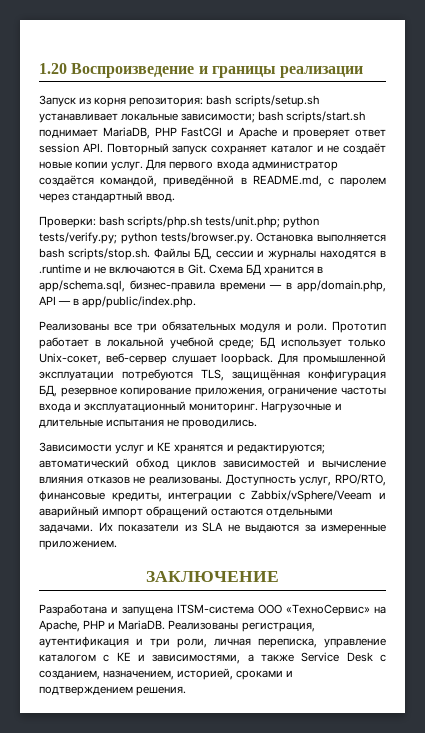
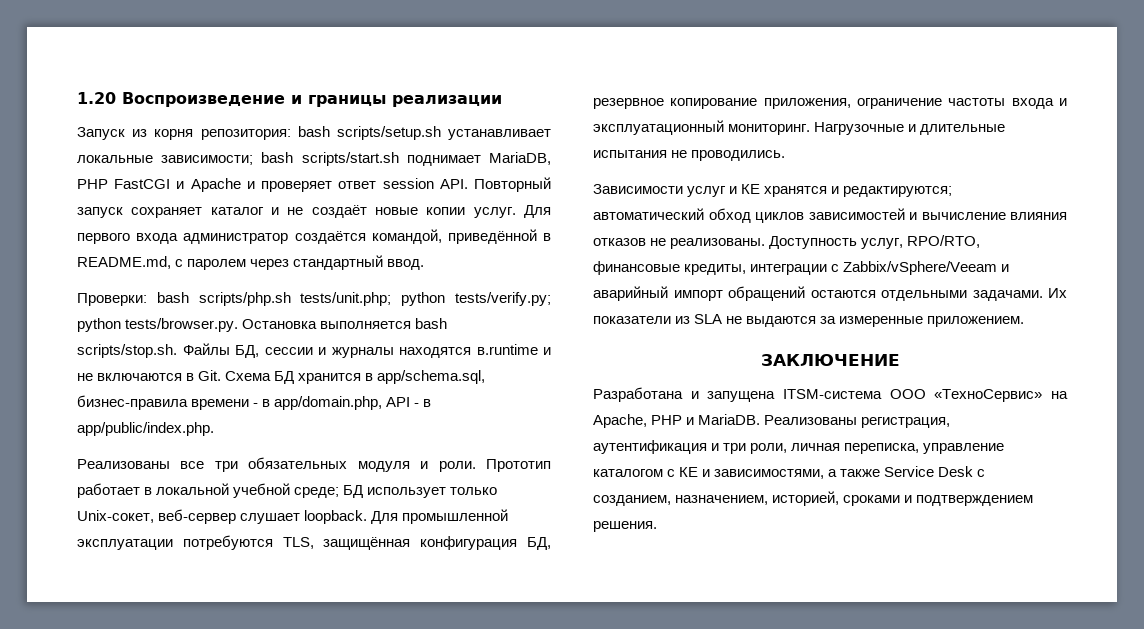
[380,250,386,257] [39,264,81,274] в .runtime -> [476,344,538,355] в.runtime
[269,285,283,289] — -> [253,403,259,407] -
[58,301,72,305] — -> [414,403,420,407] -

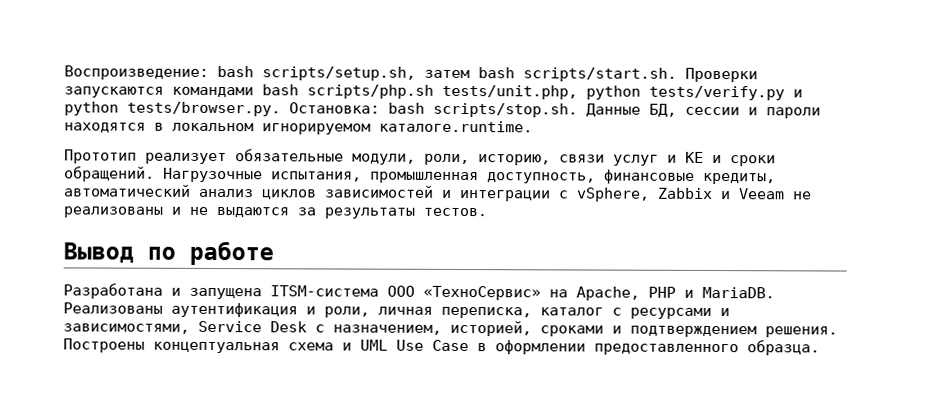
[77,92,502,107] [77,126,551,140] [77,152,551,166] [77,177,551,192] [77,205,551,218] [77,229,551,244] [77,255,425,270] [77,292,551,306] [77,318,412,332] 1.20 Воспроизведение и границы реализации // Запуск из корня репозитория: bash scripts/setup.sh устанавливает локальные зависимости; bash scripts/start.sh поднимает MariaDB, PHP FastCGI и Apache и проверяет ответ session API. Повторный запуск сохраняет каталог и не создаёт новые копии услуг. Для первого входа администратор создаётся командой, приведённой в README.md, с паролем через стандартный ввод. // Проверки: bash scripts/php.sh tests/unit.php; python tests/verify.py; python tests/browser.py. Остановка выполняется -> [64,65,758,83] [64,84,803,101] [64,101,380,117] Воспроизведение: bash scripts/setup.sh, затем bash scripts/start.sh. Проверки запускаются командами bash scripts/php.sh tests/unit.php, python tests/verify.py и python tests/browser.py. Остановка:
[182,343,230,355] Файлы -> [586,103,641,117] Данные
[331,344,551,358] [77,370,486,384] [77,395,432,410] [77,422,214,436] [77,457,552,472] [77,483,498,498] [77,509,509,524] [77,535,551,550] [593,98,1067,109] [593,120,1006,135] [593,150,786,161] [593,184,953,197] [593,208,1067,223] [593,235,981,249] [593,261,1010,275] [593,286,1067,301] [593,314,1025,327] [760,354,900,366] журналы находятся в.runtime и не включаются в Git. Схема БД хранится в app/schema.sql, бизнес-правила времени - в app/domain.php, API - в app/public/index.php. // Реализованы все три обязательных модуля и роли. Прототип работает в локальной учебной среде; БД использует только Unix-сокет, веб-сервер слушает loopback. Для промышленной эксплуатации потребуются TLS, защищённая конфигурация БД, резервное копирование приложения, ограничение частоты входа и эксплуатационный мониторинг. Нагрузочные и длительные испытания не проводились. // Зависимости услуг и КЕ хранятся и редактируются; автоматический обход циклов зависимостей и вычисление влияния отказов не реализованы. Доступность услуг, RPO/RTO, финансовые кредиты, интеграции с Zabbix/vSphere/Veeam и аварийный импорт обращений остаются отдельными задачами. Их показатели из SLA не выдаются за измеренные приложением. // ЗАКЛЮЧЕНИЕ -> [766,107,821,119] [64,120,533,135] [64,149,776,167] [64,166,776,185] [64,184,812,202] [63,206,487,219] [63,240,274,266] пароли находятся в локальном игнорируемом каталоге.runtime. // Прототип реализует обязательные модули, роли, историю, связи услуг и КЕ и сроки обращений. Нагрузочные испытания, промышленная доступность, финансовые кредиты, автоматический анализ циклов зависимостей и интеграции с vSphere, Zabbix и Veeam не реализованы и не выдаются за результаты тестов. // Вывод по работе
[861,417,951,428] регистрация, -> (163, 308) none
[723,443,747,454] три -> (316, 310) none
[923,443,1005,454] [593,467,881,479] управление каталогом с КЕ и зависимостями, а также -> [540,307,730,320] [63,323,190,334] каталог с ресурсами и зависимостями,
[593,495,671,506] созданием, -> (325, 328) none
(657, 526) none -> [63,338,820,356] Построены концептуальная схема и UML Use Case в оформлении предоставленного образца.

